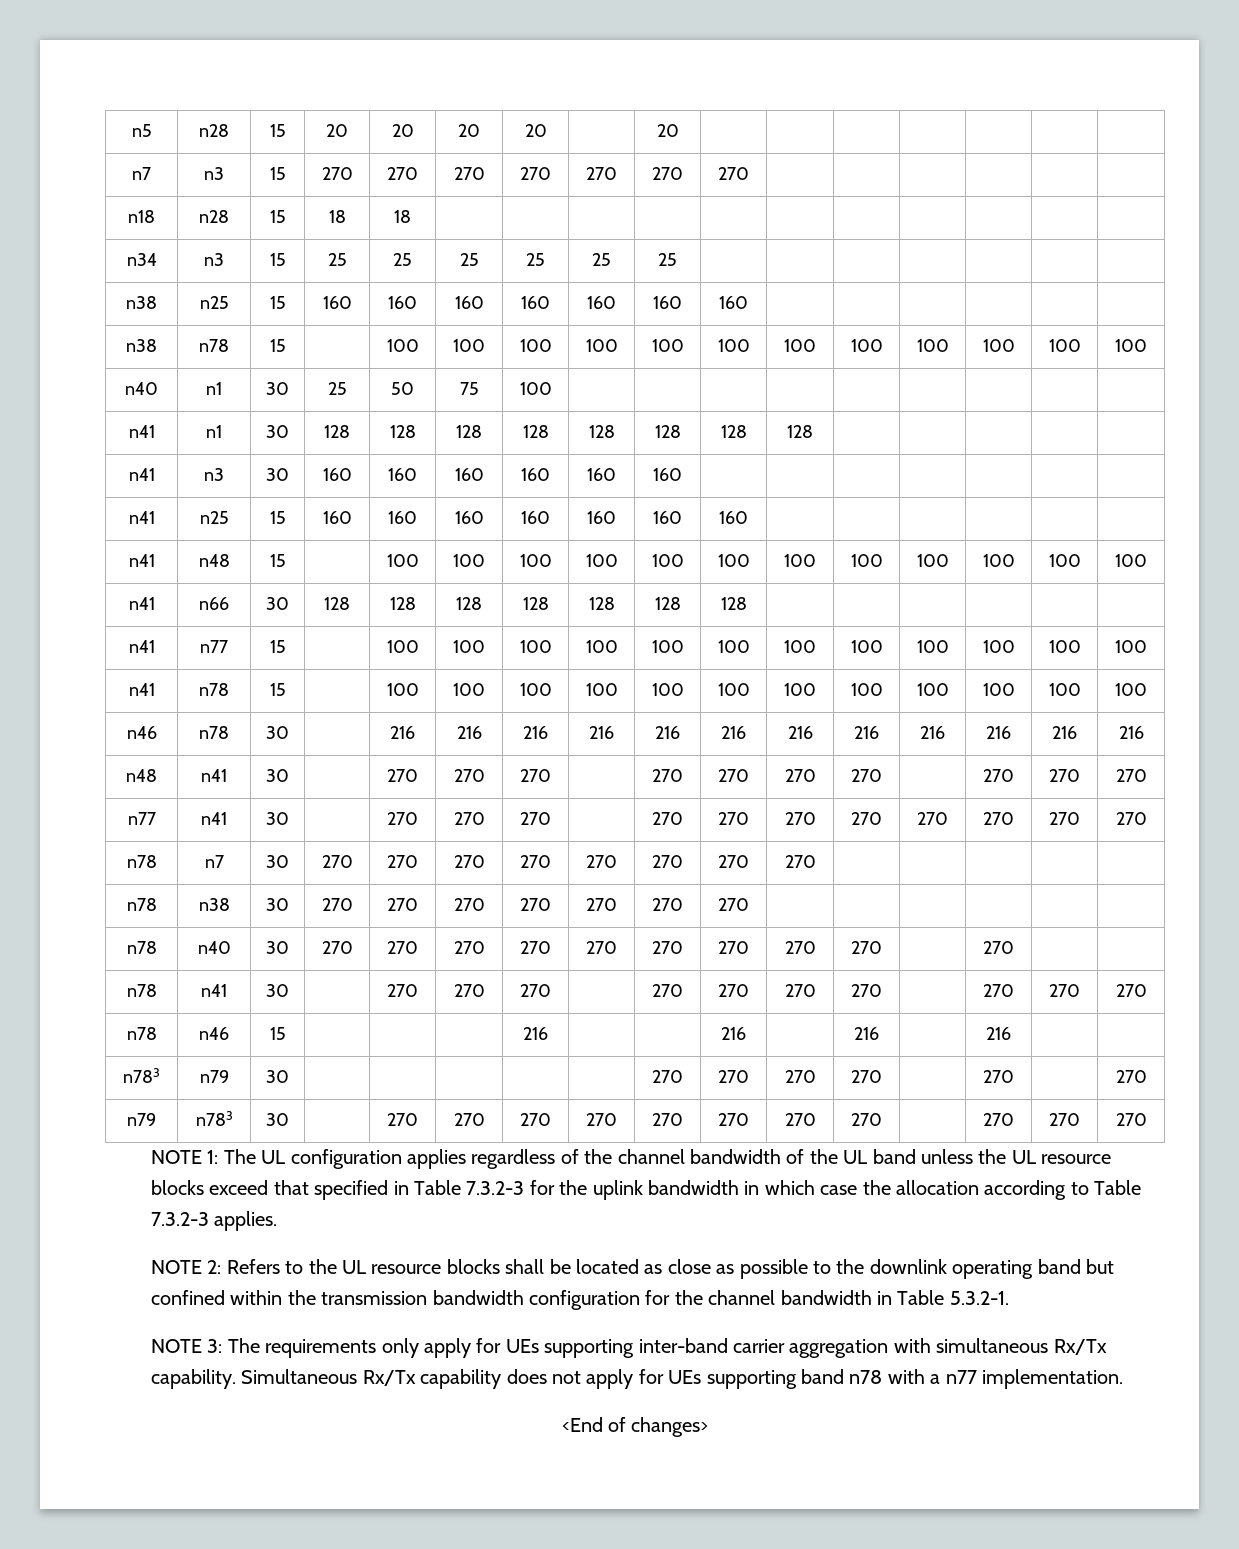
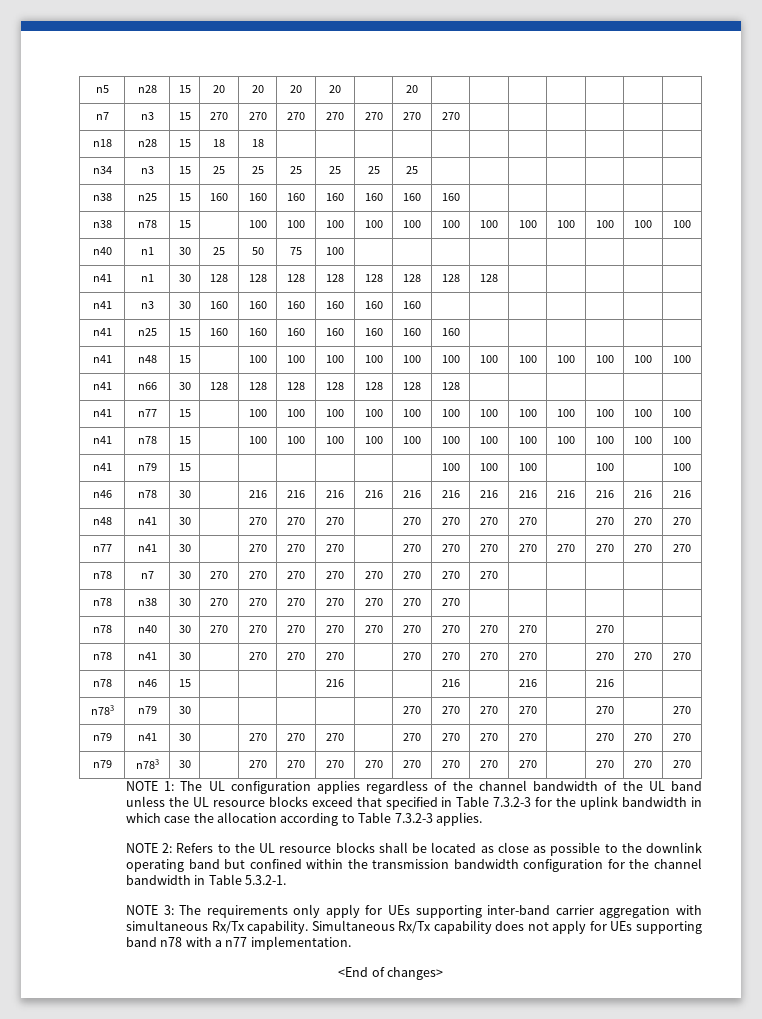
(1147, 689) none -> [92,463,112,471] [137,463,157,471] [178,463,191,471] [441,463,460,471] [480,463,498,471] [518,463,537,471] [595,463,614,471] [673,463,691,471] // n41 | n79 | 15 | | | | | | | 100 | 100 | 100 | | 100 | | 100
(1147, 1076) none -> [92,733,112,741] [137,733,157,741] [178,733,191,741] [248,733,267,741] [287,733,305,741] [326,733,344,741] [403,733,421,741] [441,733,460,741] [480,733,498,741] [518,733,537,741] [595,733,614,741] [634,733,652,741] [673,733,691,741] // n79 | n41 | 30 | | 270 | 270 | 270 | | 270 | 270 | 270 | 270 | | 270 | 270 | 270

